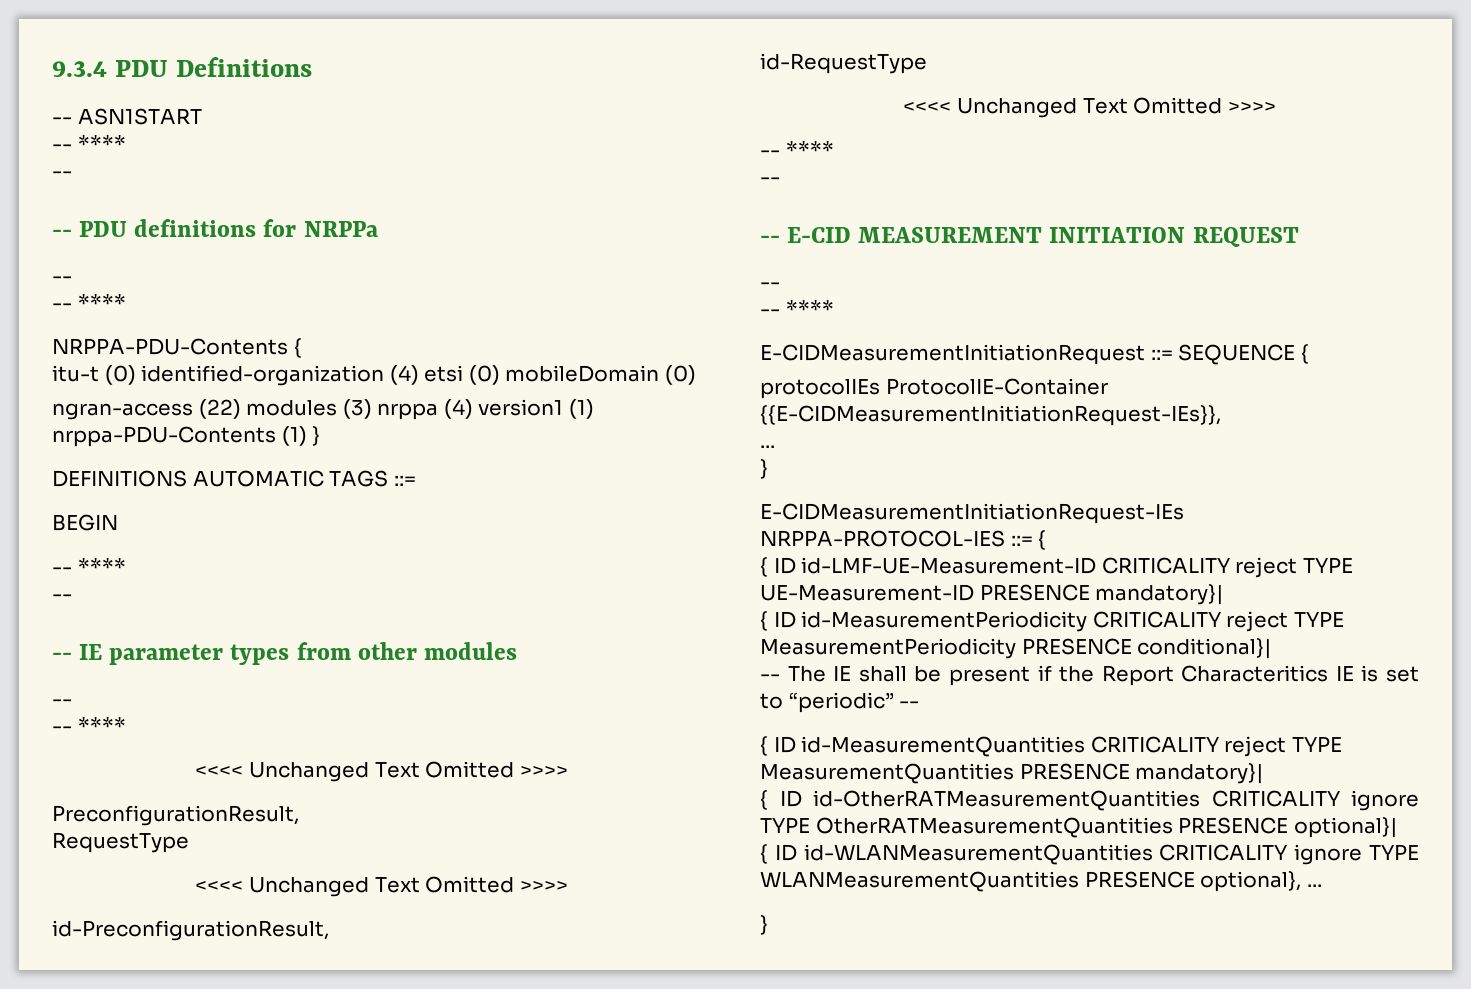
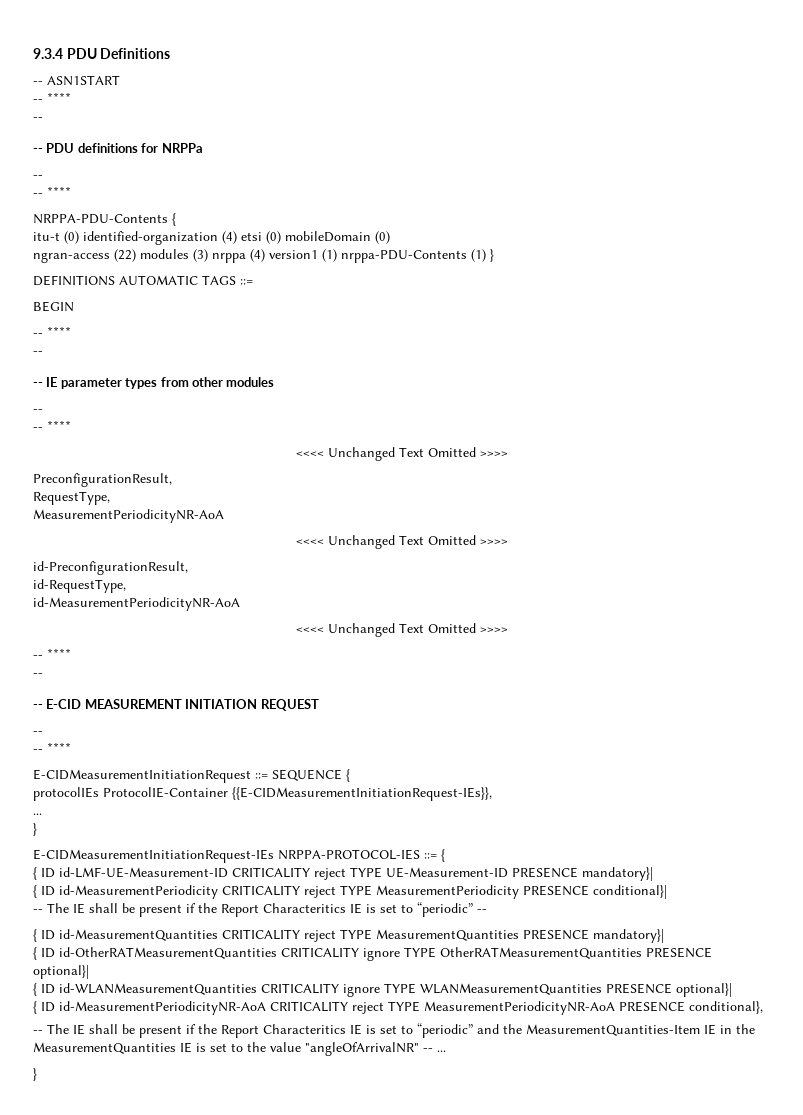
[52,832,189,853] RequestType -> [33,491,110,505] [33,509,224,523] RequestType, // MeasurementPeriodicityNR-AoA
[760,53,927,74] id-RequestType -> [33,579,126,593] [33,597,240,611] id-RequestType, // id-MeasurementPeriodicityNR-AoA
[1200,871,1302,892] optional}, -> [676,983,732,997] [33,1001,763,1015] [33,1023,755,1038] [33,1042,433,1056] optional}| // { ID id-MeasurementPeriodicityNR-AoA CRITICALITY reject TYPE MeasurementPeriodicityNR-AoA PRESENCE conditional}, // -- The IE shall be present if the Report Characteritics IE is set to “periodic” and the MeasurementQuantities-Item IE in the MeasurementQuantities IE is set to the value "angleOfArrivalNR" --

